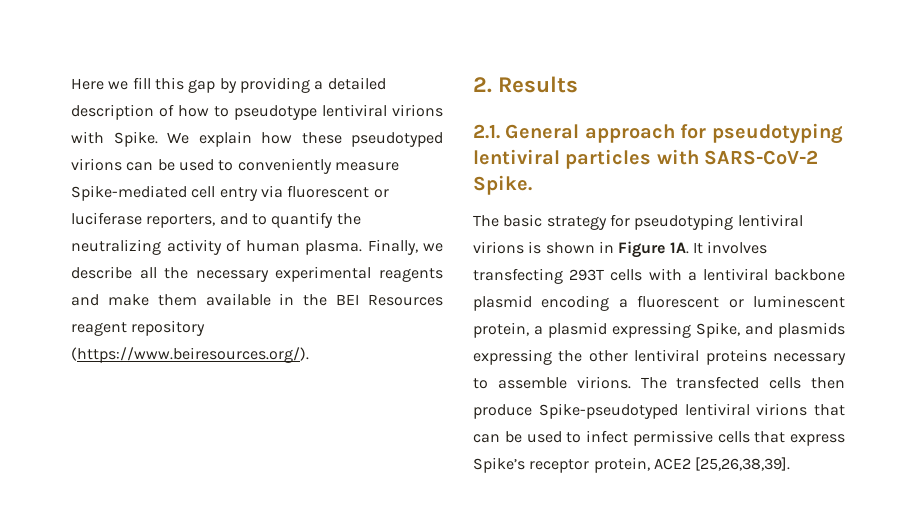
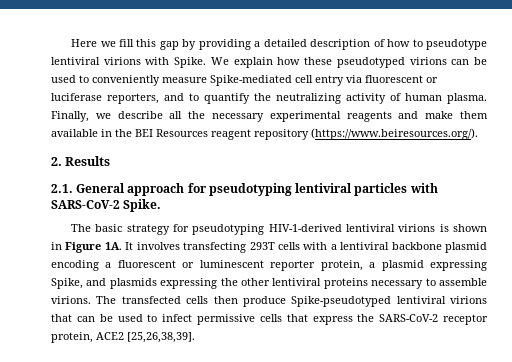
(734, 222) none -> [268,224,342,232] HIV-1-derived
(845, 301) none -> [270,260,316,271] reporter
[473,457,525,473] Spike’s -> [357,314,439,322] the SARS-CoV-2

